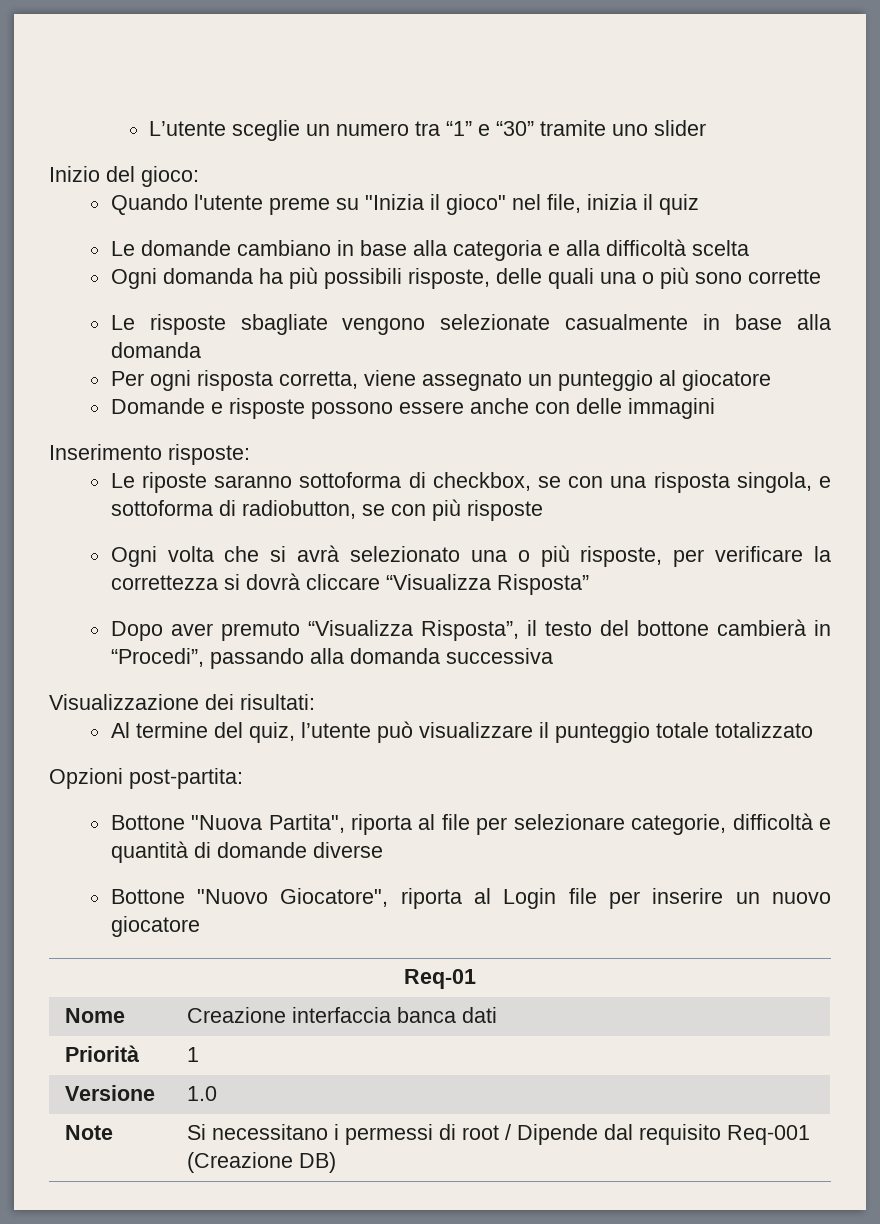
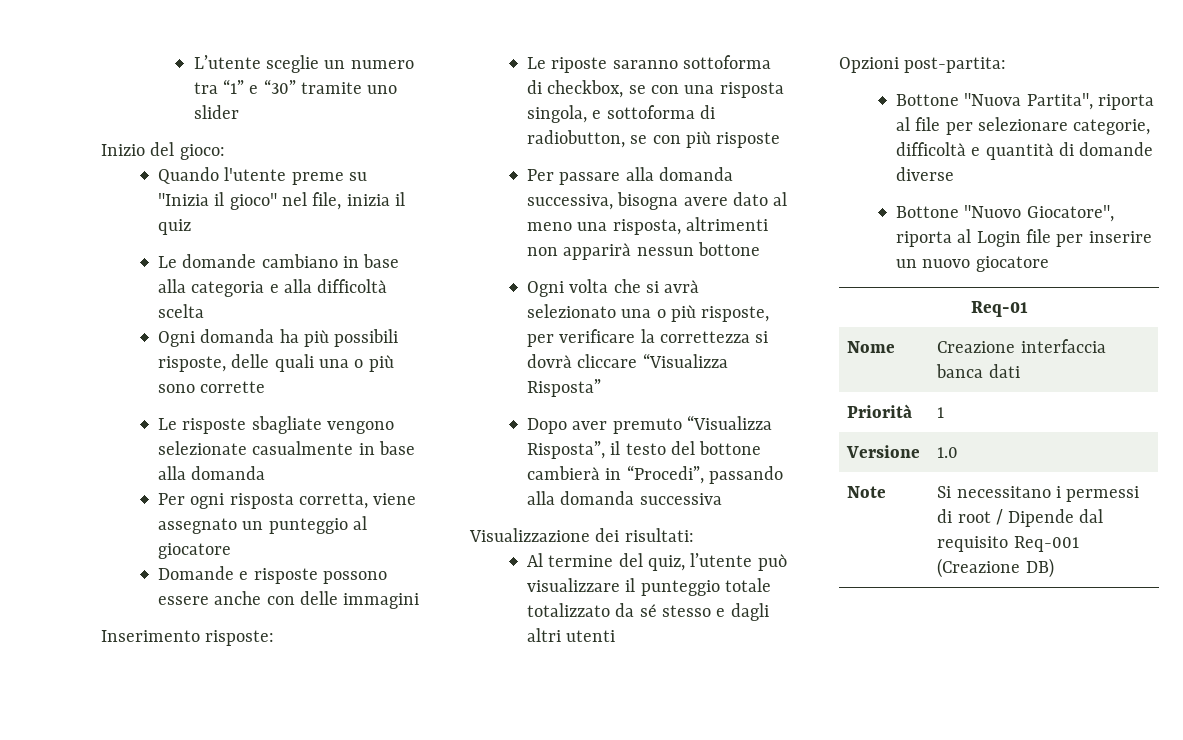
(543, 510) none -> [527,167,733,185] [527,192,788,210] [527,217,768,235] [527,242,760,260] // Per passare alla domanda successiva, bisogna avere dato al meno una risposta, altrimenti non apparirà nessun bottone
(813, 730) none -> [615,603,769,621] [527,628,616,642] da sé stesso e dagli altri utenti

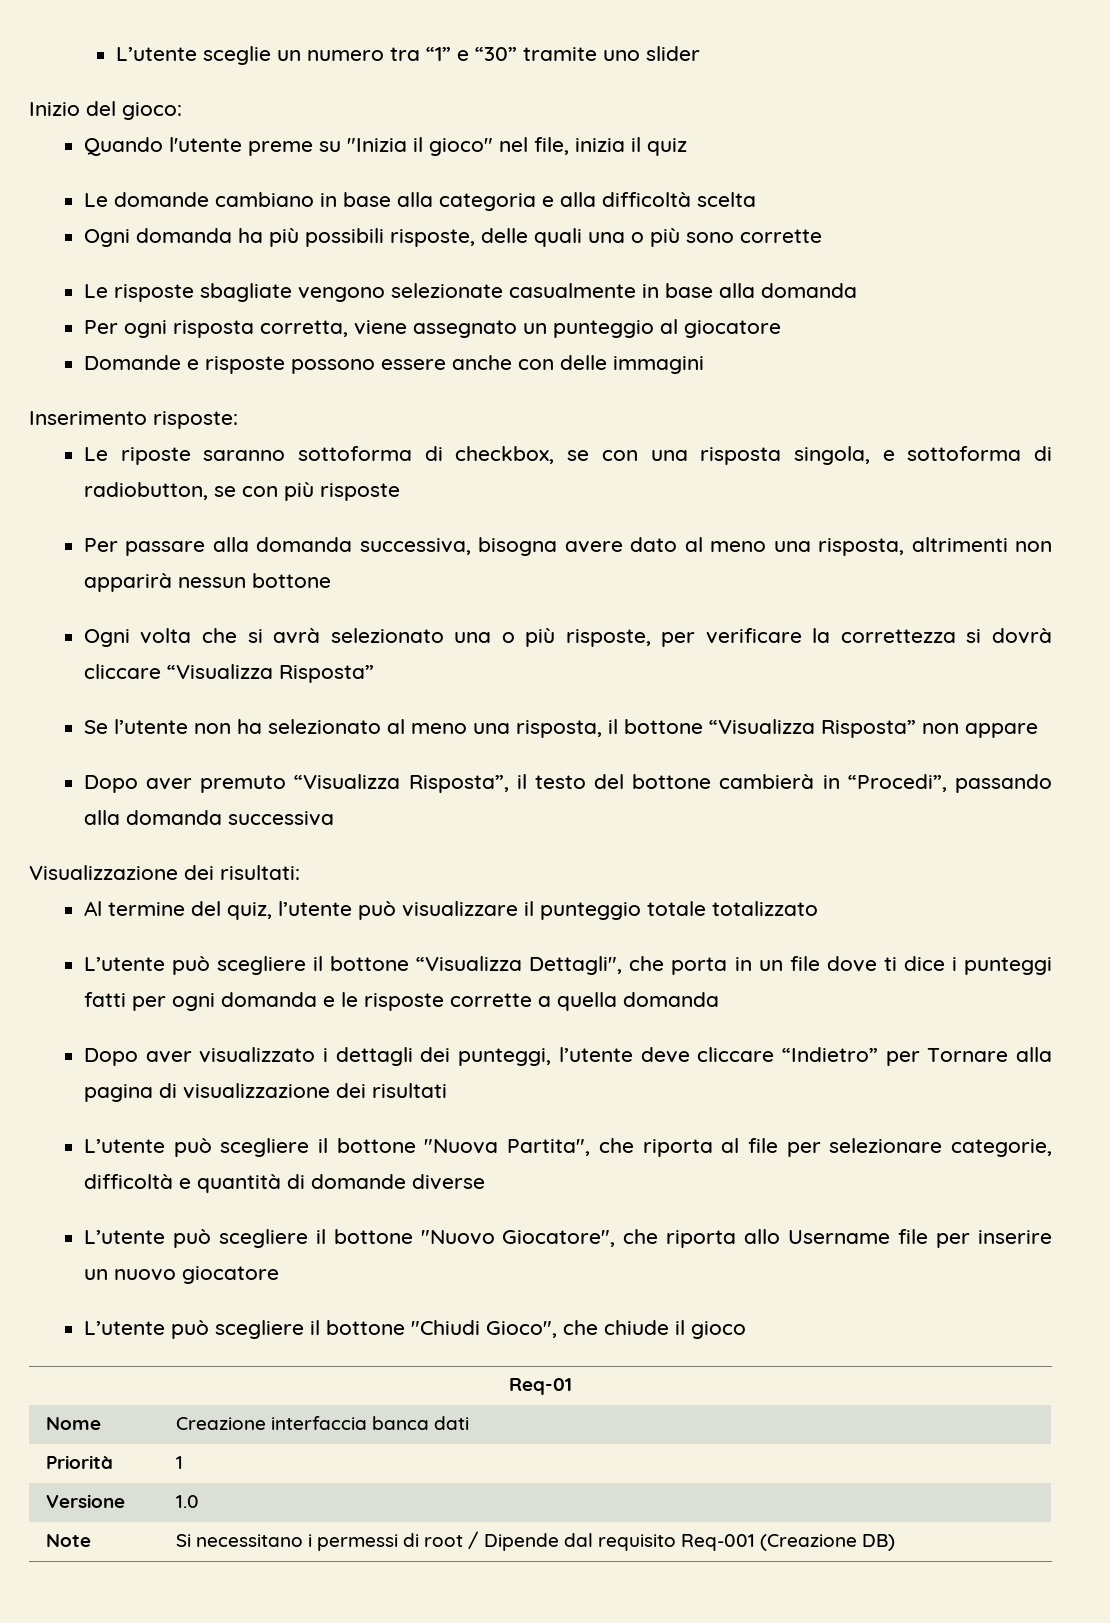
(602, 388) none -> [83,719,1038,738] // Se l’utente non ha selezionato al meno una risposta, il bottone “Visualizza Risposta” non appare
[615,603,769,621] [527,628,616,642] [839,57,1007,73] [896,94,960,106] da sé stesso e dagli altri utenti // Opzioni post-partita: // Bottone -> [83,956,1053,975] [83,992,719,1011] [83,1047,1052,1066] [83,1083,447,1102] [83,1138,416,1157] // L’utente può scegliere il bottone “Visualizza Dettagli", che porta in un file dove ti dice i punteggi fatti per ogni domanda e le risposte corrette a quella domanda // Dopo aver visualizzato i dettagli dei punteggi, l’utente deve cliccare “Indietro” per Tornare alla pagina di visualizzazione dei risultati // L’utente può scegliere il bottone
(1093, 101) none -> [598,1138,634,1153] che
[896,205,1114,222] [896,229,1021,247] Bottone "Nuovo Giocatore", riporta al Login -> [83,1229,891,1248] L’utente può scegliere il bottone "Nuovo Giocatore", che riporta allo Username
(1049, 264) none -> [83,1320,746,1339] // L’utente può scegliere il bottone "Chiudi Gioco", che chiude il gioco

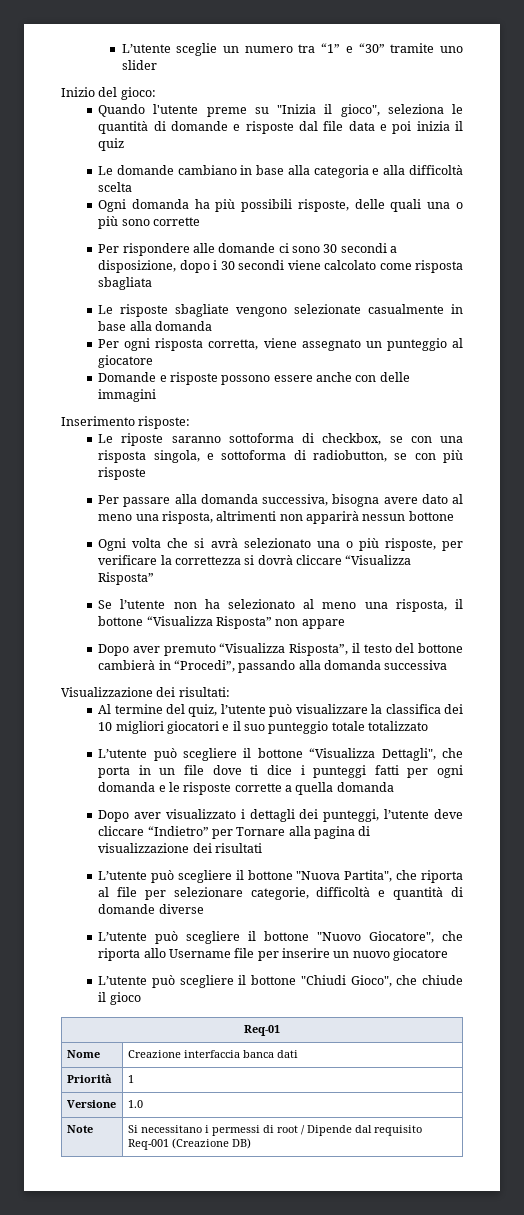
[428,137,569,156] gioco" nel file, -> [340,104,463,117] [98,121,412,134] gioco", seleziona le quantità di domande e risposte dal file data e poi
(822, 236) none -> [98,243,398,256] [98,260,463,273] [98,277,153,290] // Per rispondere alle domande ci sono 30 secondi a disposizione, dopo i 30 secondi viene calcolato come risposta sbagliata
[523,901,534,916] il -> [371,704,463,714] [98,721,266,734] la classifica dei 10 migliori giocatori e il suo

